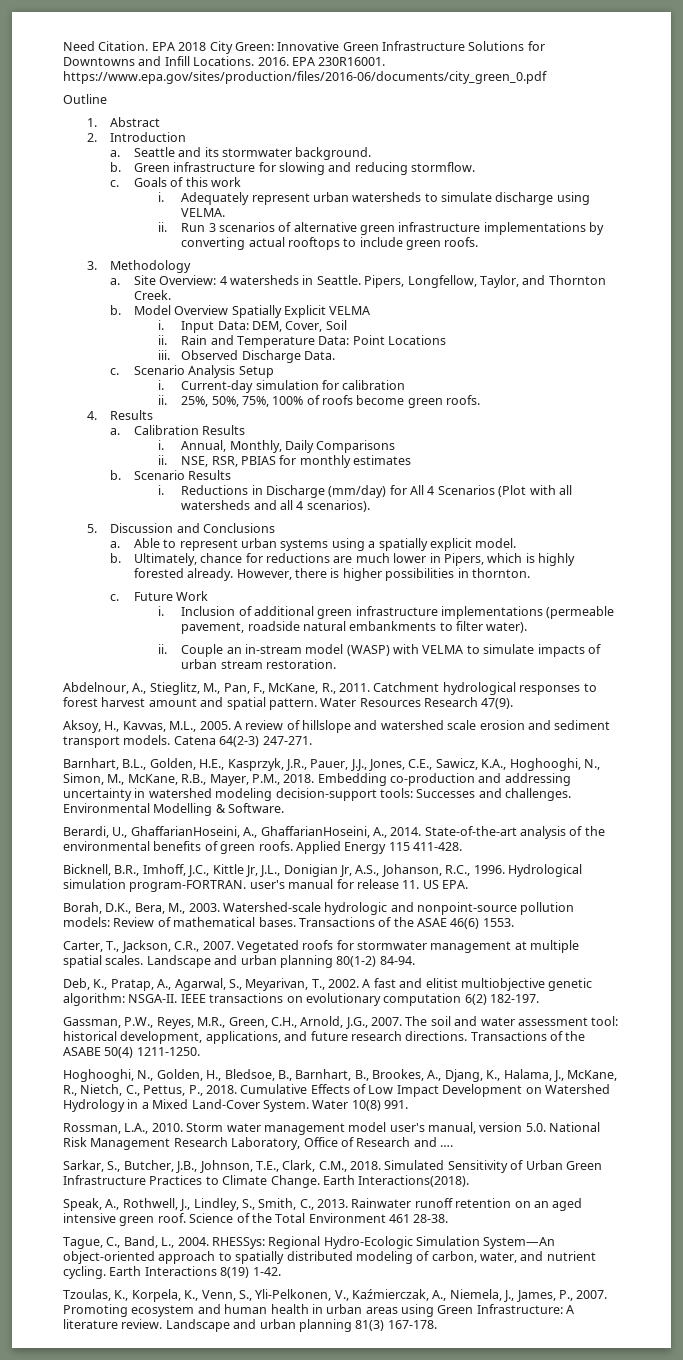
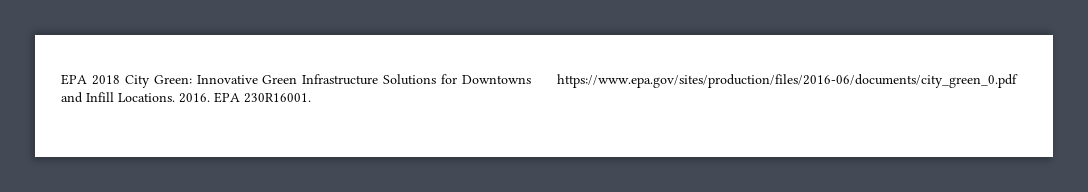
[63,41,149,51] Need Citation. -> (61, 79) none
[63,94,107,104] [86,117,161,127] [86,132,187,142] [110,147,372,160] [110,162,476,175] [110,177,242,187] [157,192,590,205] [181,208,226,217] [157,222,605,235] [181,237,479,250] [86,260,192,273] [110,275,606,288] [133,290,171,300] [110,305,371,318] [157,320,347,333] [157,335,447,348] [157,350,335,363] [110,365,274,378] [157,380,406,393] [157,395,481,408] [86,410,154,420] [110,425,246,435] [157,440,396,453] [157,455,412,468] [110,470,232,480] [157,485,572,498] [181,500,370,512] [86,523,276,533] [110,538,517,551] [110,553,576,566] [133,568,530,581] [110,591,209,601] [157,606,615,619] [181,621,528,634] [157,644,601,657] [181,659,336,669] [63,682,597,695] [63,697,514,710] [63,720,611,733] [63,735,312,748] [63,758,600,771] [63,773,571,786] [63,788,571,801] [63,803,285,816] [63,826,605,839] [63,841,462,854] [63,864,582,877] [63,879,468,892] [63,902,575,915] [63,917,514,929] [63,940,580,953] [63,955,415,968] [63,978,593,991] [63,993,539,1006] [63,1016,619,1029] [63,1031,586,1044] [63,1047,200,1058] [63,1069,618,1082] [63,1084,610,1097] [63,1099,408,1112] [63,1122,601,1135] [63,1137,453,1150] [63,1160,602,1173] [63,1175,470,1188] [63,1198,583,1211] [63,1213,449,1226] [63,1236,556,1249] [63,1251,596,1264] [63,1266,281,1279] [63,1289,608,1302] [63,1304,575,1317] [63,1319,437,1332] // Outline // 1. Abstract // 2. Introduction // a. Seattle and its stormwater background. // b. Green infrastructure for slowing and reducing stormflow. // c. Goals of this work // i. Adequately represent urban watersheds to simulate discharge using VELMA. // ii. Run 3 scenarios of alternative green infrastructure implementations by converting actual rooftops to include green roofs. // 3. Methodology // a. Site Overview: 4 watersheds in Seattle. Pipers, Longfellow, Taylor, and Thornton Creek. // b. Model Overview Spatially Explicit VELMA // i. Input Data: DEM, Cover, Soil // ii. Rain and Temperature Data: Point Locations // iii. Observed Discharge Data. // c. Scenario Analysis Setup // i. Current-day simulation for calibration // ii. 25%, 50%, 75%, 100% of roofs become green roofs. // 4. Results // a. Calibration Results // i. Annual, Monthly, Daily Comparisons // ii. NSE, RSR, PBIAS for monthly estimates // b. Scenario Results // i. Reductions in Discharge (mm/day) for All 4 Scenarios (Plot with all watersheds and all 4 scenarios). // 5. Discussion and Conclusions // a. Able to represent urban systems using a spatially explicit model. // b. Ultimately, chance for reductions are much lower in Pipers, which is highly forested already. However, there is higher possibilities in thornton. // c. Future Work // i. Inclusion of additional green infrastructure implementations (permeable pavement, roadside natural embankments to filter water). // ii. Couple an in-stream model (WASP) with VELMA to simulate impacts of urban stream restoration. // Abdelnour, A., Stieglitz, M., Pan, F., McKane, R., 2011. Catchment hydrological responses to forest harvest amount and spatial pattern. Water Resources Research 47(9). // Aksoy, H., Kavvas, M.L., 2005. A review of hillslope and watershed scale erosion and sediment transport models. Catena 64(2-3) 247-271. // Barnhart, B.L., Golden, H.E., Kasprzyk, J.R., Pauer, J.J., Jones, C.E., Sawicz, K.A., Hoghooghi, N., Simon, M., McKane, R.B., Mayer, P.M., 2018. Embedding co-production and addressing uncertainty in watershed modeling decision-support tools: Successes and challenges. Environmental Modelling & Software. // Berardi, U., GhaffarianHoseini, A., GhaffarianHoseini, A., 2014. State-of-the-art analysis of the environmental benefits of green roofs. Applied Energy 115 411-428. // Bicknell, B.R., Imhoff, J.C., Kittle Jr, J.L., Donigian Jr, A.S., Johanson, R.C., 1996. Hydrological simulation program-FORTRAN. user's manual for release 11. US EPA. // Borah, D.K., Bera, M., 2003. Watershed-scale hydrologic and nonpoint-source pollution models: Review of mathematical bases. Transactions of the ASAE 46(6) 1553. // Carter, T., Jackson, C.R., 2007. Vegetated roofs for stormwater management at multiple spatial scales. Landscape and urban planning 80(1-2) 84-94. // Deb, K., Pratap, A., Agarwal, S., Meyarivan, T., 2002. A fast and elitist multiobjective genetic algorithm: NSGA-II. IEEE transactions on evolutionary computation 6(2) 182-197. // Gassman, P.W., Reyes, M.R., Green, C.H., Arnold, J.G., 2007. The soil and water assessment tool: historical development, applications, and future research directions. Transactions of the ASABE 50(4) 1211-1250. // Hoghooghi, N., Golden, H., Bledsoe, B., Barnhart, B., Brookes, A., Djang, K., Halama, J., McKane, R., Nietch, C., Pettus, P., 2018. Cumulative Effects of Low Impact Development on Watershed Hydrology in a Mixed Land-Cover System. Water 10(8) 991. // Rossman, L.A., 2010. Storm water management model user's manual, version 5.0. National Risk Management Research Laboratory, Office of Research and …. // Sarkar, S., Butcher, J.B., Johnson, T.E., Clark, C.M., 2018. Simulated Sensitivity of Urban Green Infrastructure Practices to Climate Change. Earth Interactions(2018). // Speak, A., Rothwell, J., Lindley, S., Smith, C., 2013. Rainwater runoff retention on an aged intensive green roof. Science of the Total Environment 461 28-38. // Tague, C., Band, L., 2004. RHESSys: Regional Hydro-Ecologic Simulation System—An object-oriented approach to spatially distributed modeling of carbon, water, and nutrient cycling. Earth Interactions 8(19) 1-42. // Tzoulas, K., Korpela, K., Venn, S., Yli-Pelkonen, V., Kaźmierczak, A., Niemela, J., James, P., 2007. Promoting ecosystem and human health in urban areas using Green Infrastructure: A literature review. Landscape and urban planning 81(3) 167-178. -> (1018, 81) none

